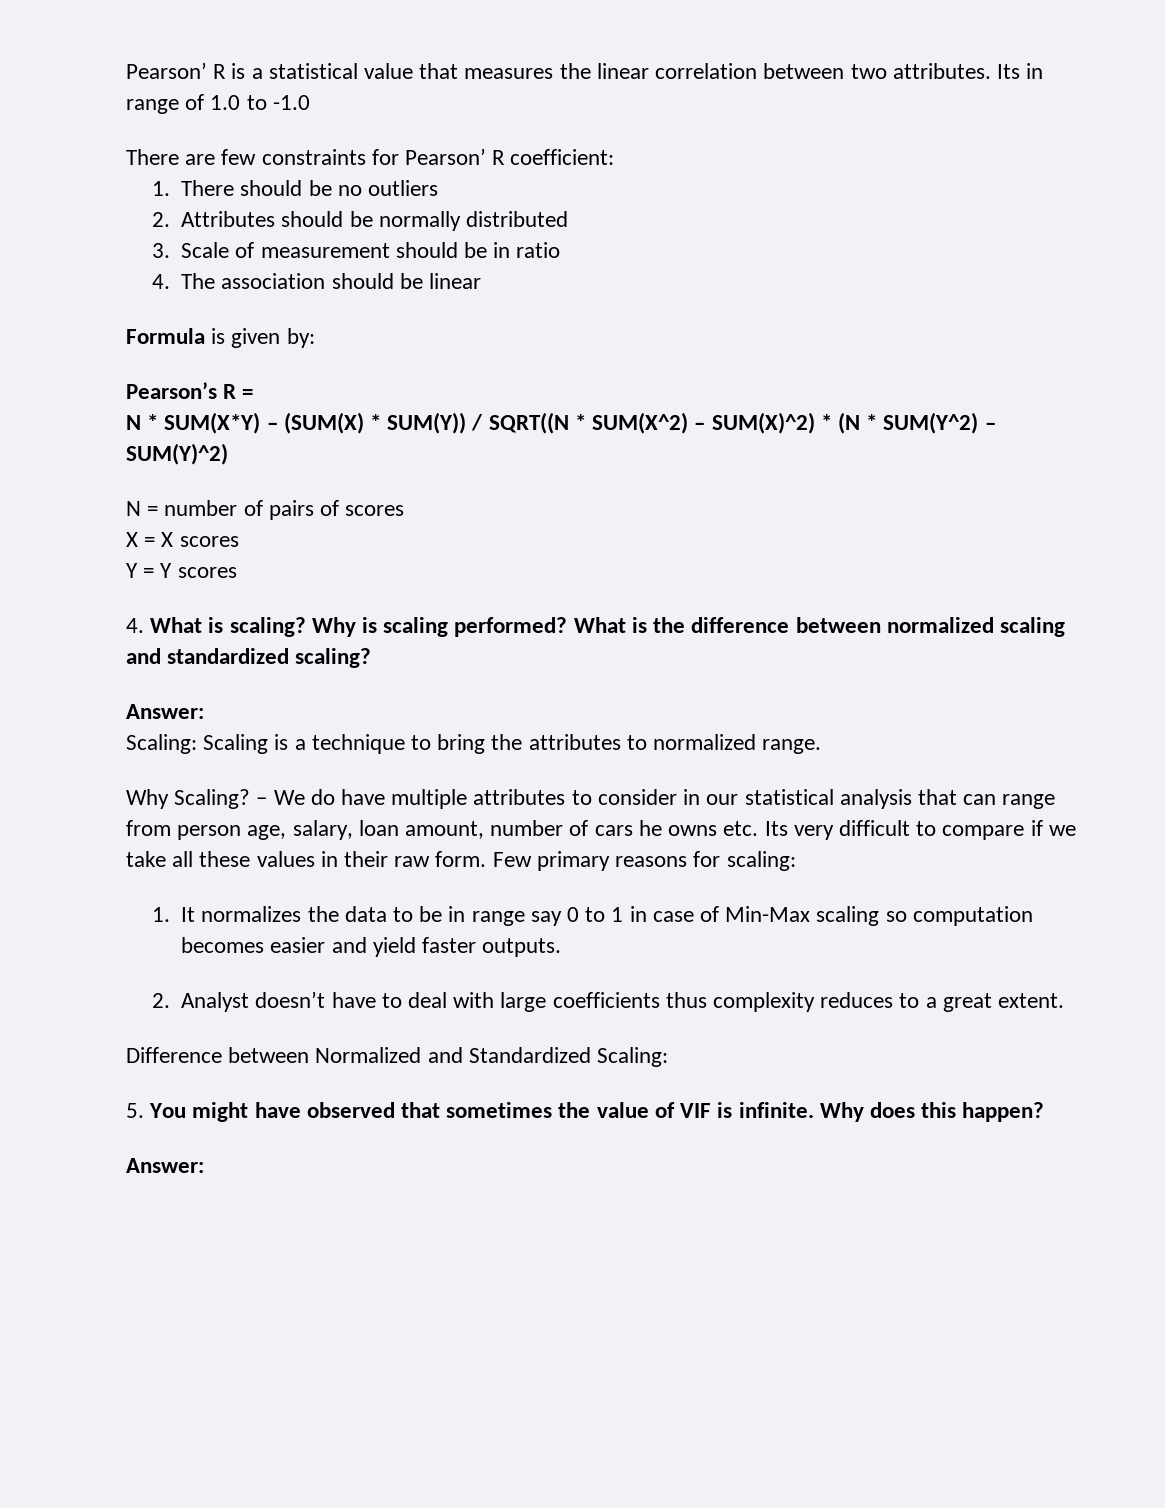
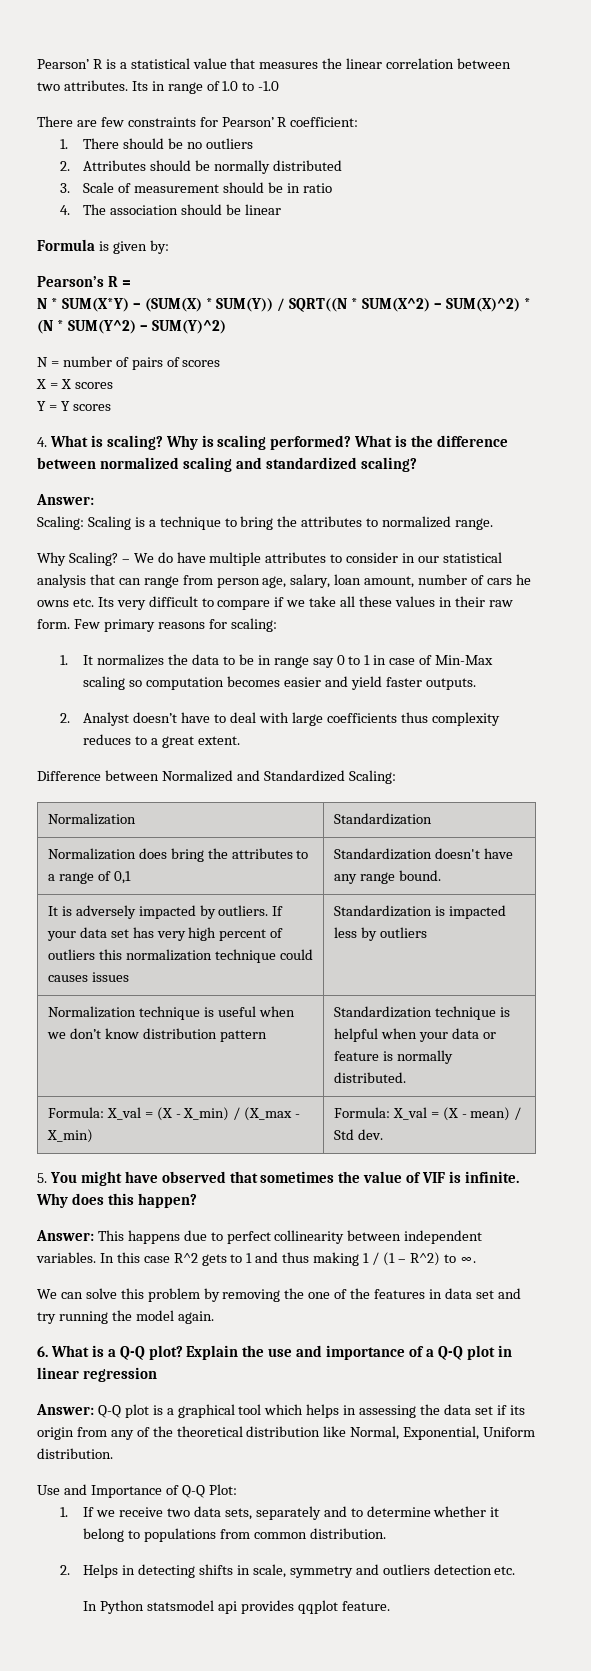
(669, 1057) none -> [47,813,136,825] [333,813,432,825] [47,848,309,862] [47,871,131,884] [333,848,513,860] [333,870,441,884] [47,905,284,919] [46,927,284,941] [47,949,313,963] [47,972,129,982] [333,905,506,919] [333,927,427,941] [47,1006,295,1020] [46,1028,267,1042] [333,1006,510,1020] [333,1028,496,1042] [333,1050,453,1064] [333,1072,406,1083] [47,1107,301,1121] [46,1129,93,1143] [333,1107,522,1121] [333,1129,383,1140] // Normalization | Standardization // Normalization does bring the attributes to a range of 0,1 | Standardization doesn't have any range bound. // It is adversely impacted by outliers. If your data set has very high percent of outliers this normalization technique could causes issues | Standardization is impacted less by outliers // Normalization technique is useful when we don’t know distribution pattern | Standardization technique is helpful when your data or feature is normally distributed. // Formula: X_val = (X - X_min) / (X_max - X_min) | Formula: X_val = (X - mean) / Std dev.
(204, 1165) none -> [97,1230,483,1244] [36,1252,476,1266] [37,1288,521,1302] [37,1310,214,1324] [37,1345,512,1360] [37,1367,157,1382] [36,1404,525,1418] [37,1426,536,1440] [37,1448,113,1459] [37,1484,237,1498] [60,1506,500,1520] [83,1528,386,1542] [60,1564,516,1578] [83,1600,390,1614] This happens due to perfect collinearity between independent variables. In this case R^2 gets to 1 and thus making 1 / (1 – R^2) to ∞. // We can solve this problem by removing the one of the features in data set and try running the model again. // 6. What is a Q-Q plot? Explain the use and importance of a Q-Q plot in linear regression // Answer: Q-Q plot is a graphical tool which helps in assessing the data set if its origin from any of the theoretical distribution like Normal, Exponential, Uniform distribution. // Use and Importance of Q-Q Plot: // 1. If we receive two data sets, separately and to determine whether it belong to populations from common distribution. // 2. Helps in detecting shifts in scale, symmetry and outliers detection etc. // In Python statsmodel api provides qqplot feature.

